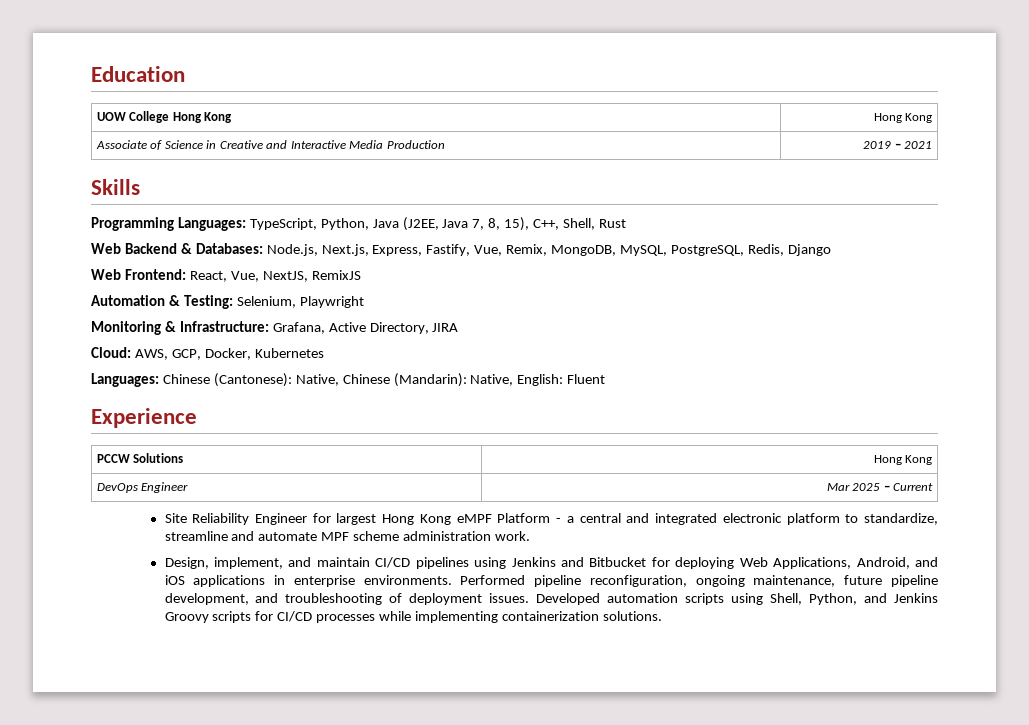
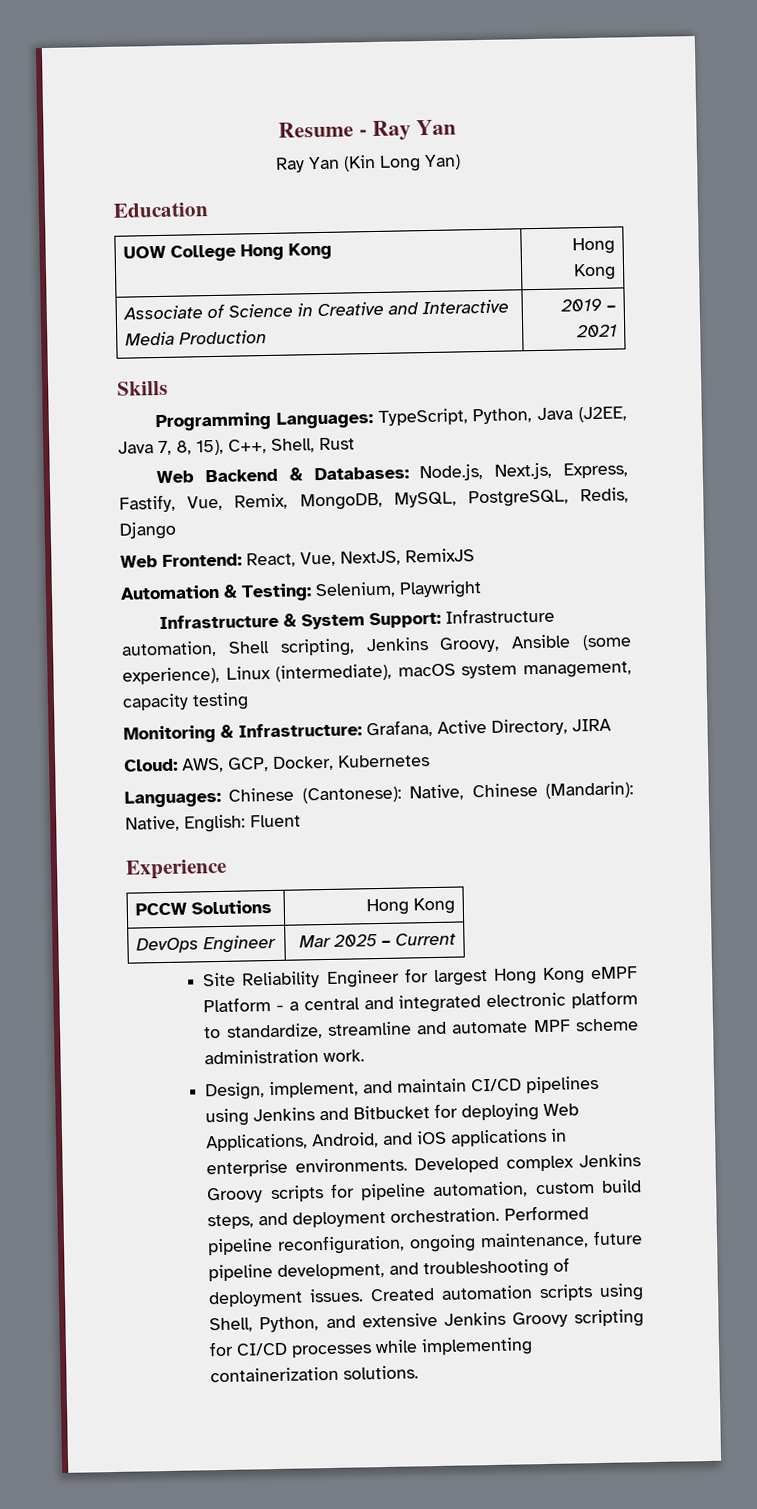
(91, 74) none -> [278,119,456,142] [274,154,461,173] Resume - Ray Yan // Ray Yan (Kin Long Yan) //
(364, 302) none -> [159,607,556,630] [121,634,632,658] [122,661,632,685] [122,692,249,711] // Infrastructure & System Support: Infrastructure automation, Shell scripting, Jenkins Groovy, Ansible (some experience), Linux (intermediate), macOS system management, capacity testing
(452, 580) none -> [414,1153,641,1174] [206,1179,642,1204] [207,1207,501,1230] Developed complex Jenkins Groovy scripts for pipeline automation, custom build steps, and deployment orchestration.
[536,593,601,605] Developed -> [370,1288,436,1302] Created
[894,593,938,603] [164,611,252,623] Jenkins Groovy scripts -> [361,1309,644,1328] extensive Jenkins Groovy scripting

